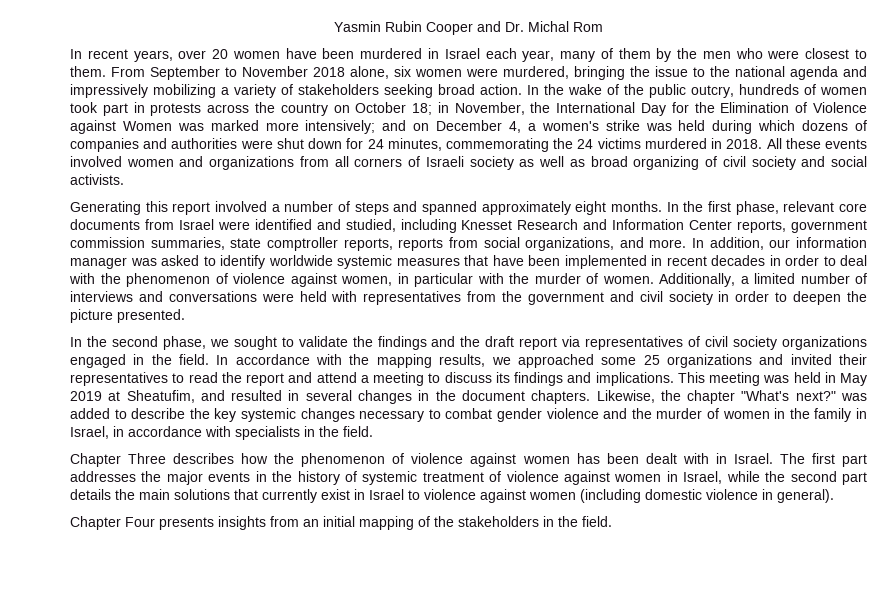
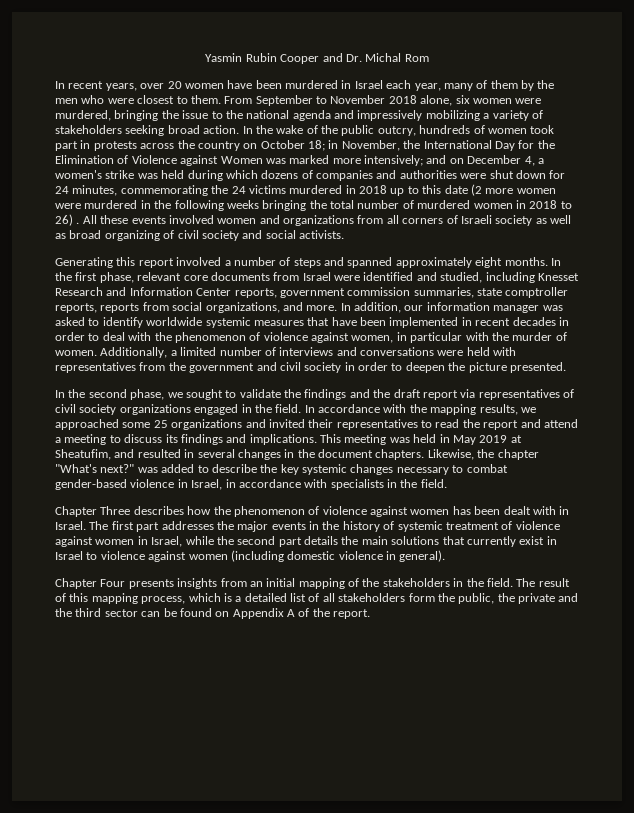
[726,139,763,149] 2018. -> [359,184,556,196] [55,200,572,211] [55,214,80,226] 2018 up to this date (2 more women were murdered in the following weeks bringing the total number of murdered women in 2018 to 26) .
[497,408,852,422] gender violence and the murder of women in the family -> [55,479,175,490] gender-based violence
(612, 521) none -> [516,578,570,587] [55,593,579,604] [55,608,371,619] The result of this mapping process, which is a detailed list of all stakeholders form the public, the private and the third sector can be found on Appendix A of the report.

